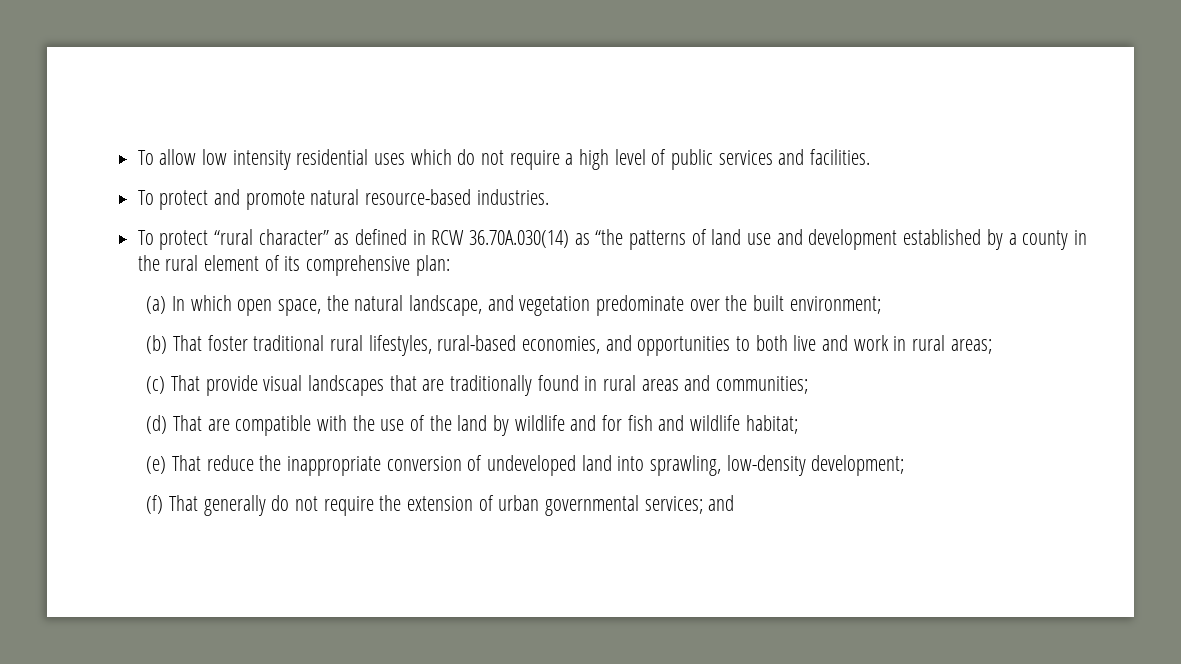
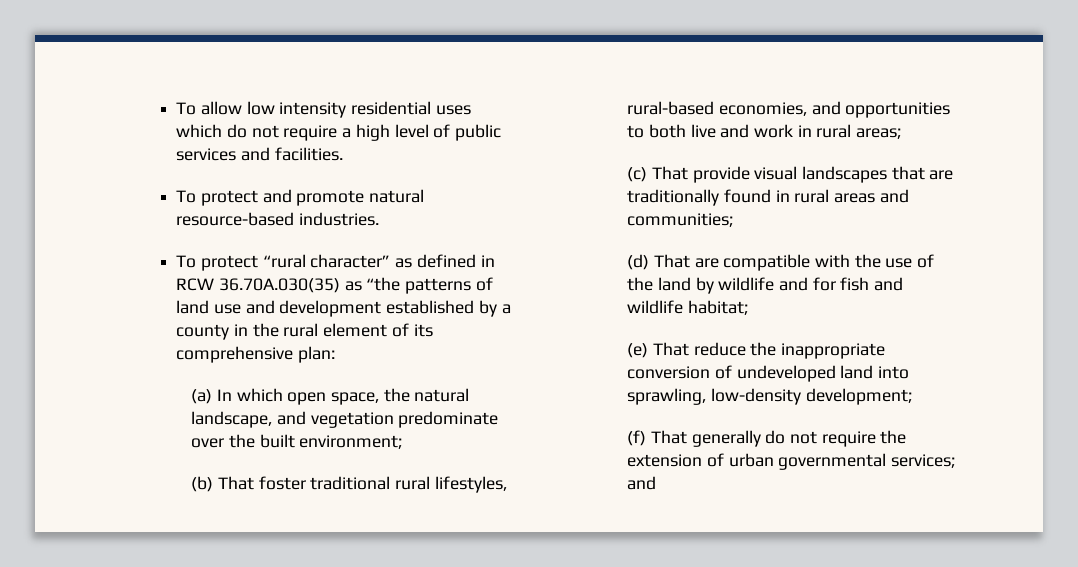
[469,230,570,248] 36.70A.030(14) -> [219,278,341,293] 36.70A.030(35)

